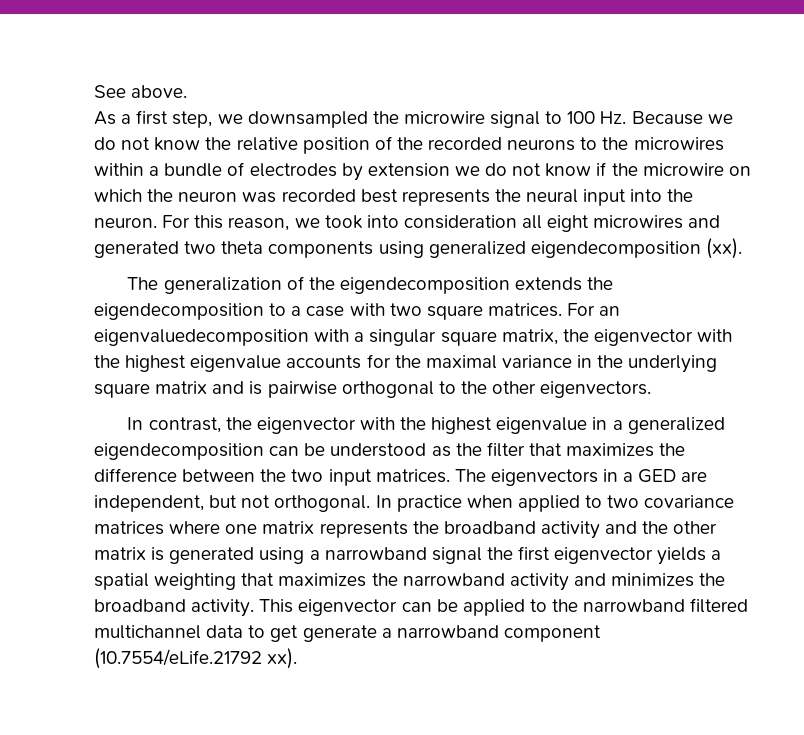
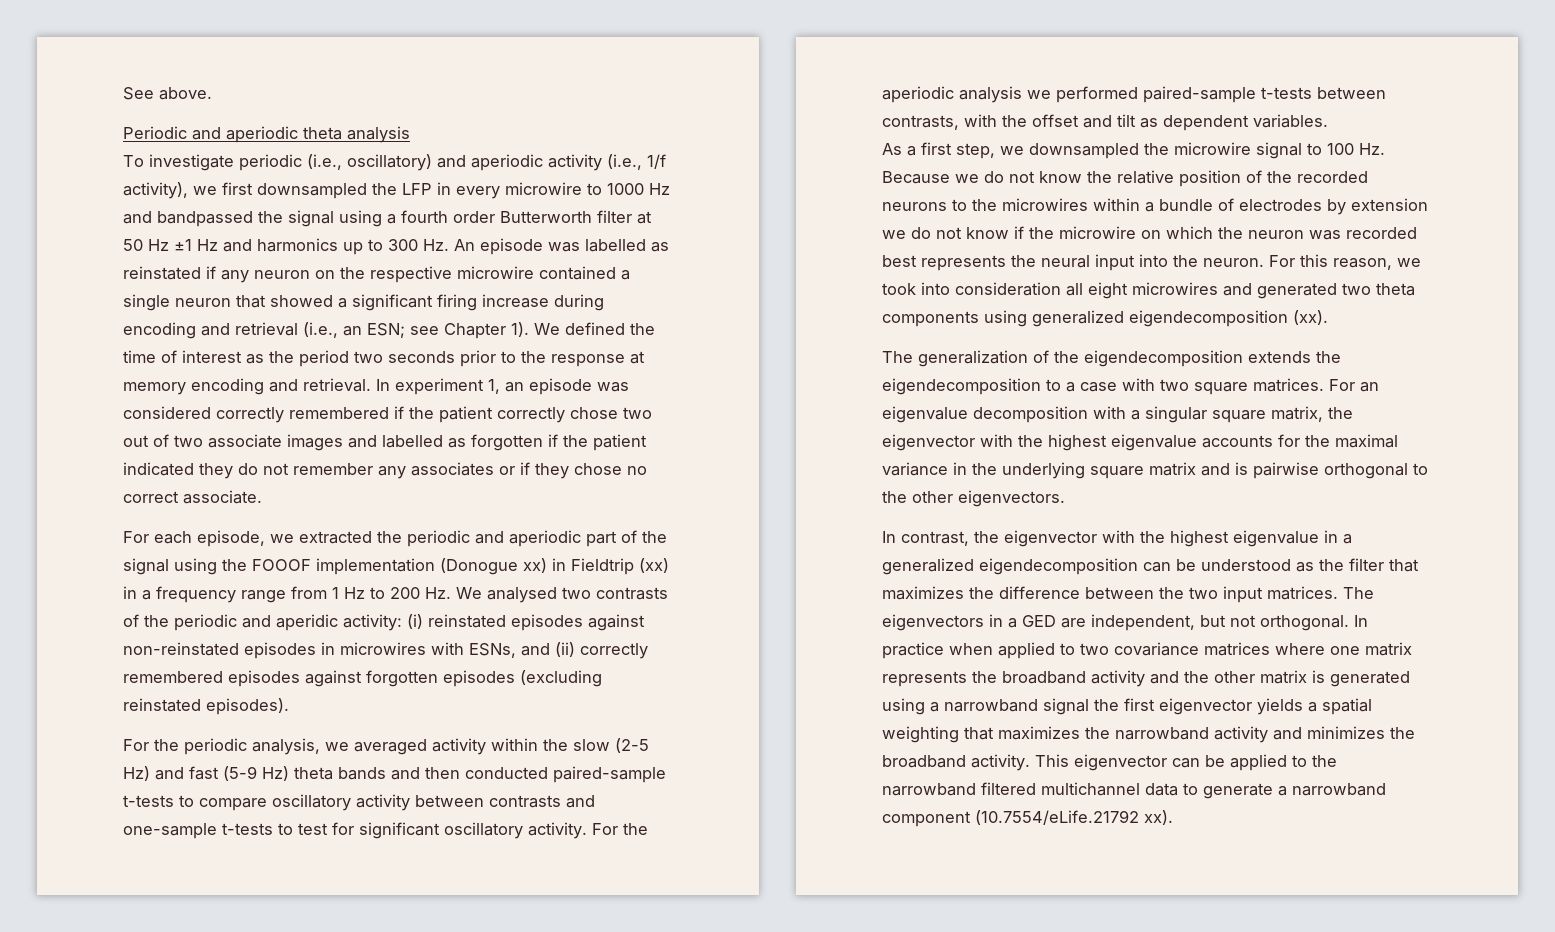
(188, 91) none -> [123,126,410,143] [123,154,666,171] [123,182,670,199] [123,210,652,227] [123,238,669,255] [123,266,630,283] [123,294,604,311] [123,322,655,339] [123,350,645,367] [123,378,629,395] [123,406,652,423] [123,434,647,451] [123,462,647,479] [123,490,262,504] [123,530,667,547] [123,558,669,575] [123,586,668,603] [123,614,645,631] [123,642,648,659] [123,670,602,687] [123,698,289,715] [123,738,649,755] [123,766,666,783] [123,794,595,811] [123,822,648,839] [882,86,1386,103] [882,114,1328,131] // Periodic and aperiodic theta analysis // To investigate periodic (i.e., oscillatory) and aperiodic activity (i.e., 1/f activity), we first downsampled the LFP in every microwire to 1000 Hz and bandpassed the signal using a fourth order Butterworth filter at 50 Hz ±1 Hz and harmonics up to 300 Hz. An episode was labelled as reinstated if any neuron on the respective microwire contained a single neuron that showed a significant firing increase during encoding and retrieval (i.e., an ESN; see Chapter 1). We defined the time of interest as the period two seconds prior to the response at memory encoding and retrieval. In experiment 1, an episode was considered correctly remembered if the patient correctly chose two out of two associate images and labelled as forgotten if the patient indicated they do not remember any associates or if they chose no correct associate. // For each episode, we extracted the periodic and aperiodic part of the signal using the FOOOF implementation (Donogue xx) in Fieldtrip (xx) in a frequency range from 1 Hz to 200 Hz. We analysed two contrasts of the periodic and aperidic activity: (i) reinstated episodes against non-reinstated episodes in microwires with ESNs, and (ii) correctly remembered episodes against forgotten episodes (excluding reinstated episodes). // For the periodic analysis, we averaged activity within the slow (2-5 Hz) and fast (5-9 Hz) theta bands and then conducted paired-sample t-tests to compare oscillatory activity between contrasts and one-sample t-tests to test for significant oscillatory activity. For the aperiodic analysis we performed paired-sample t-tests between contrasts, with the offset and tilt as dependent variables.
[94,329,309,346] eigenvaluedecomposition -> [882,406,1088,423] eigenvalue decomposition
[270,625,299,642] get -> (1198, 789) none

